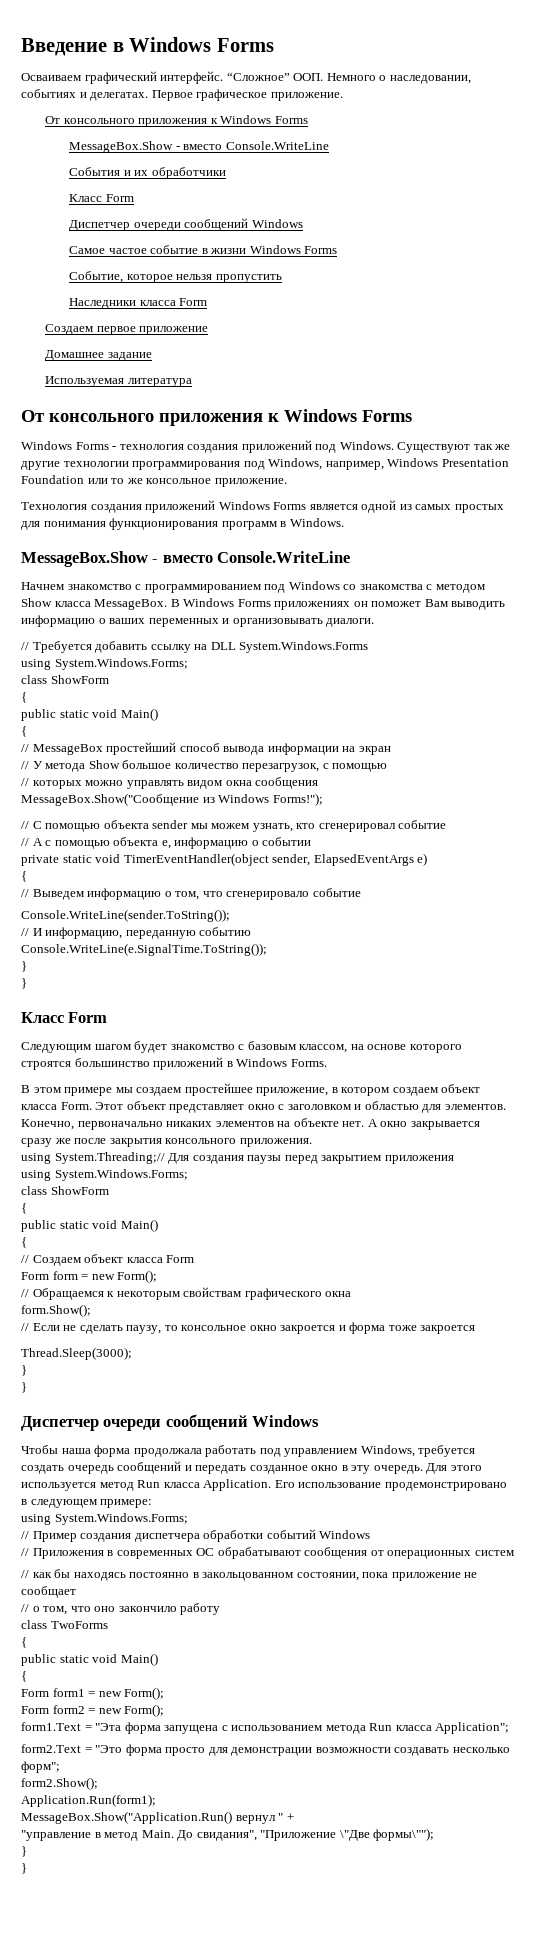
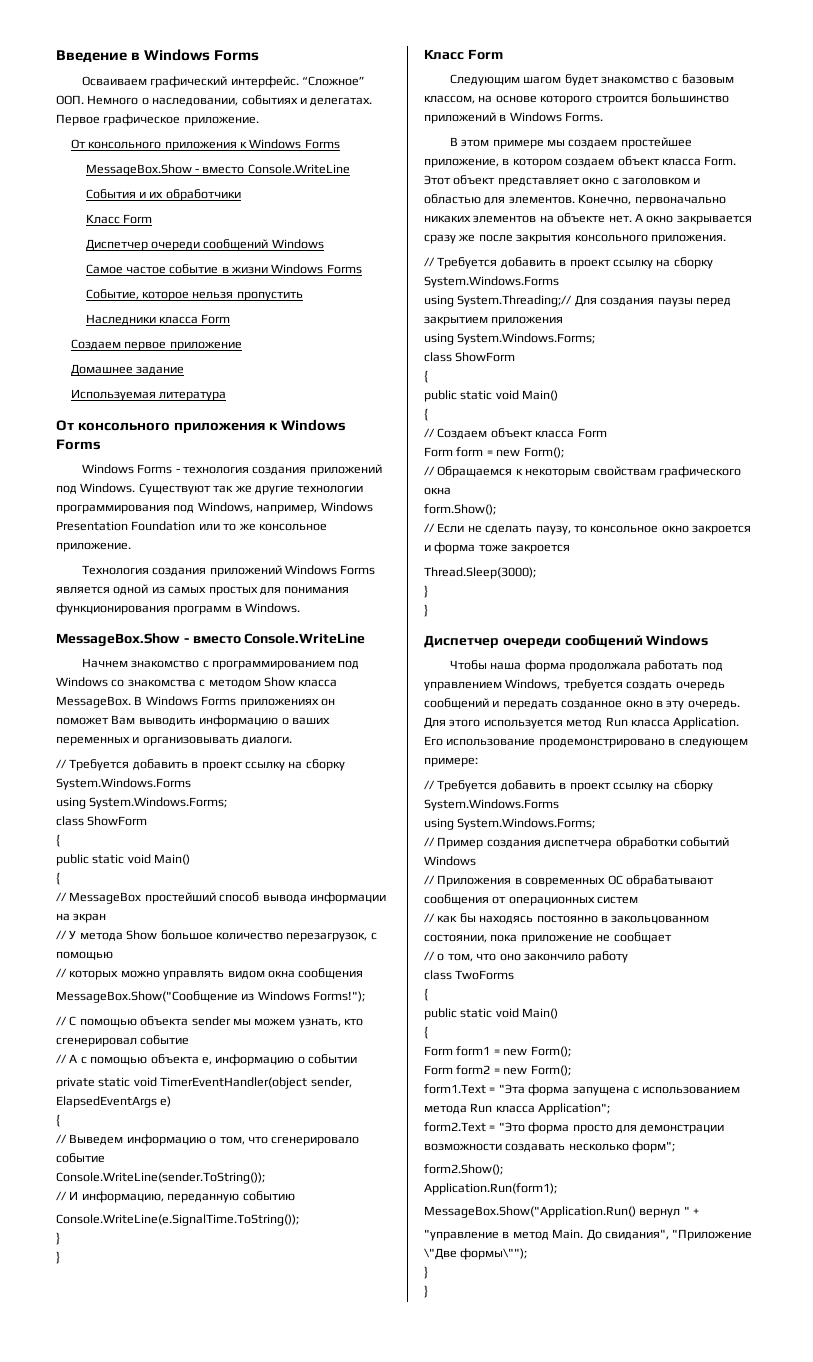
[150,642,236,653] ссылку на DLL -> [191,759,345,771] в проект ссылку на сборку
[21,1061,71,1070] строятся -> [595,95,648,105] строится
(312, 1142) none -> [424,257,713,269] [424,276,559,288] // // Требуется добавить в проект ссылку на сборку System.Windows.Forms
(153, 1503) none -> [424,780,713,792] [424,799,559,811] // // Требуется добавить в проект ссылку на сборку System.Windows.Forms

